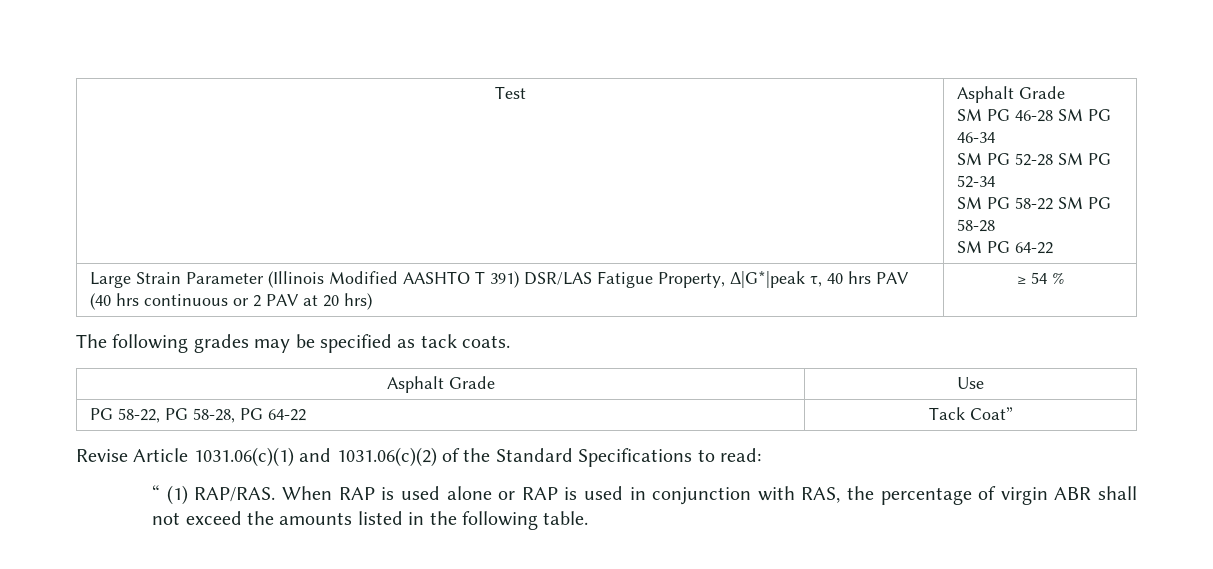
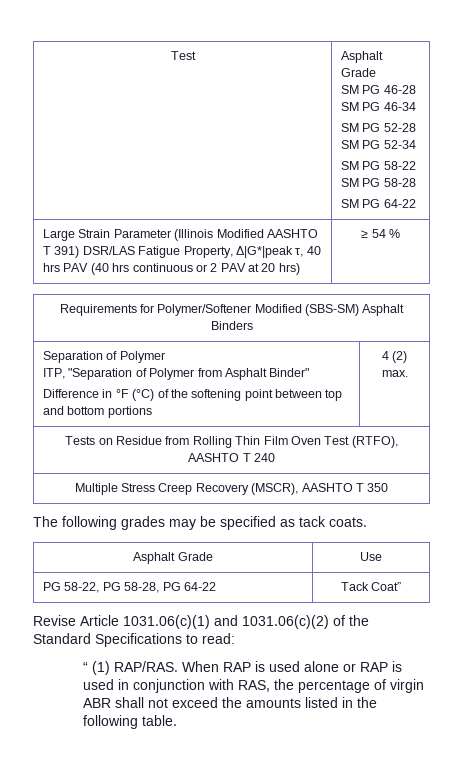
(1064, 278) none -> [59,304,405,316] [210,321,253,330] [43,351,165,363] [43,368,310,380] [43,389,343,401] [43,406,152,418] [381,351,408,363] [381,370,408,377] [65,436,398,448] [188,453,275,462] [74,483,389,495] // Requirements for Polymer/Softener Modified (SBS-SM) Asphalt Binders // Separation of Polymer // ITP, "Separation of Polymer from Asphalt Binder" // Difference in °F (°C) of the softening point between top and bottom portions | 4 (2) max. // Tests on Residue from Rolling Thin Film Oven Test (RTFO), AASHTO T 240 // Multiple Stress Creep Recovery (MSCR), AASHTO T 350

